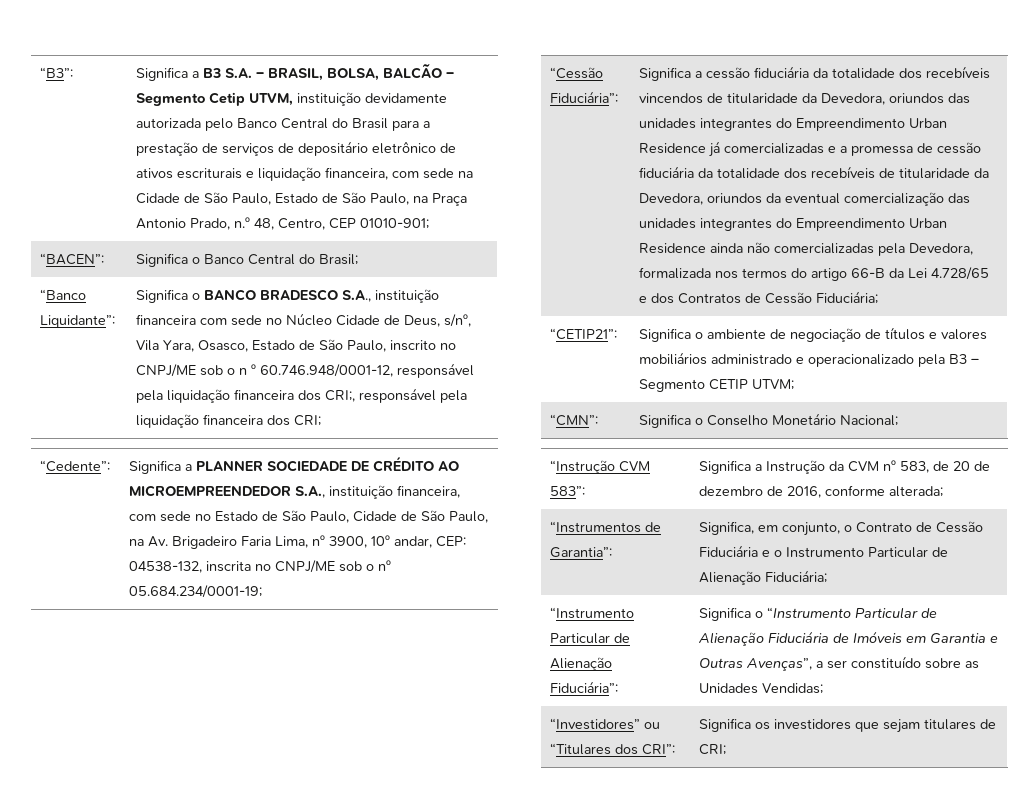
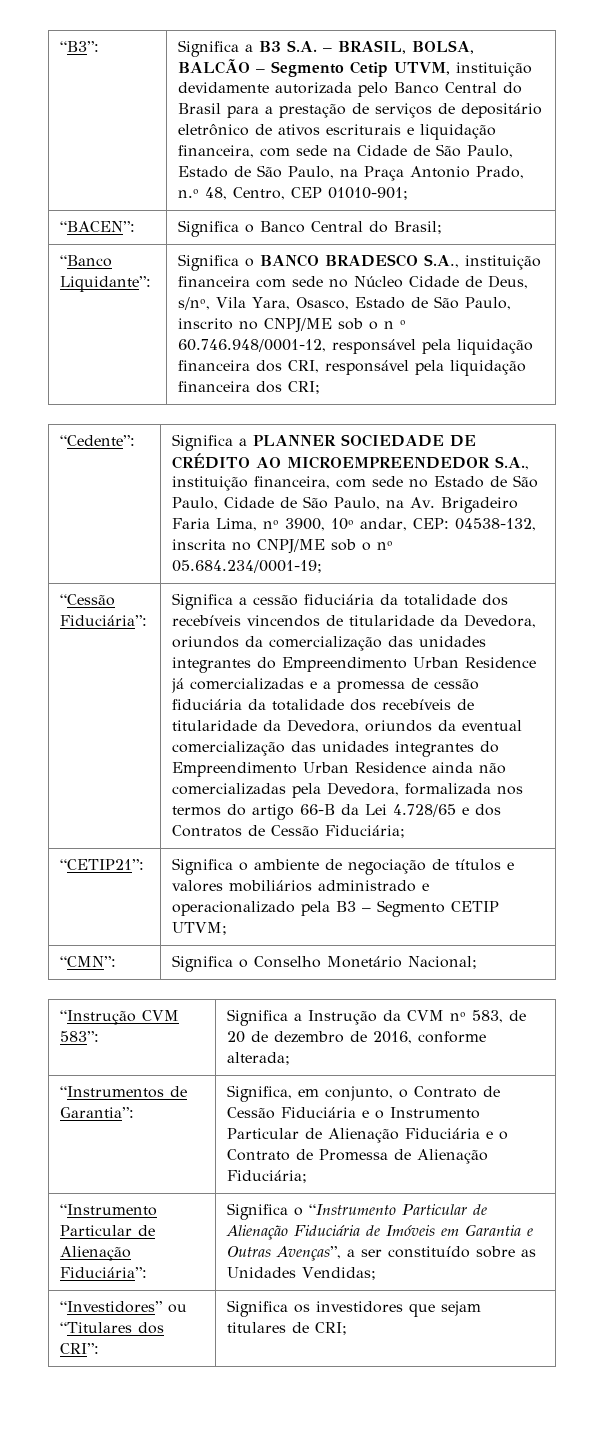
[324,390,355,402] CRI;, -> [287,360,319,373] CRI,
(944, 98) none -> [244,636,382,651] da comercialização
(761, 578) none -> [404,1128,508,1140] [226,1149,488,1164] Fiduciária e o Contrato de Promessa de Alienação

